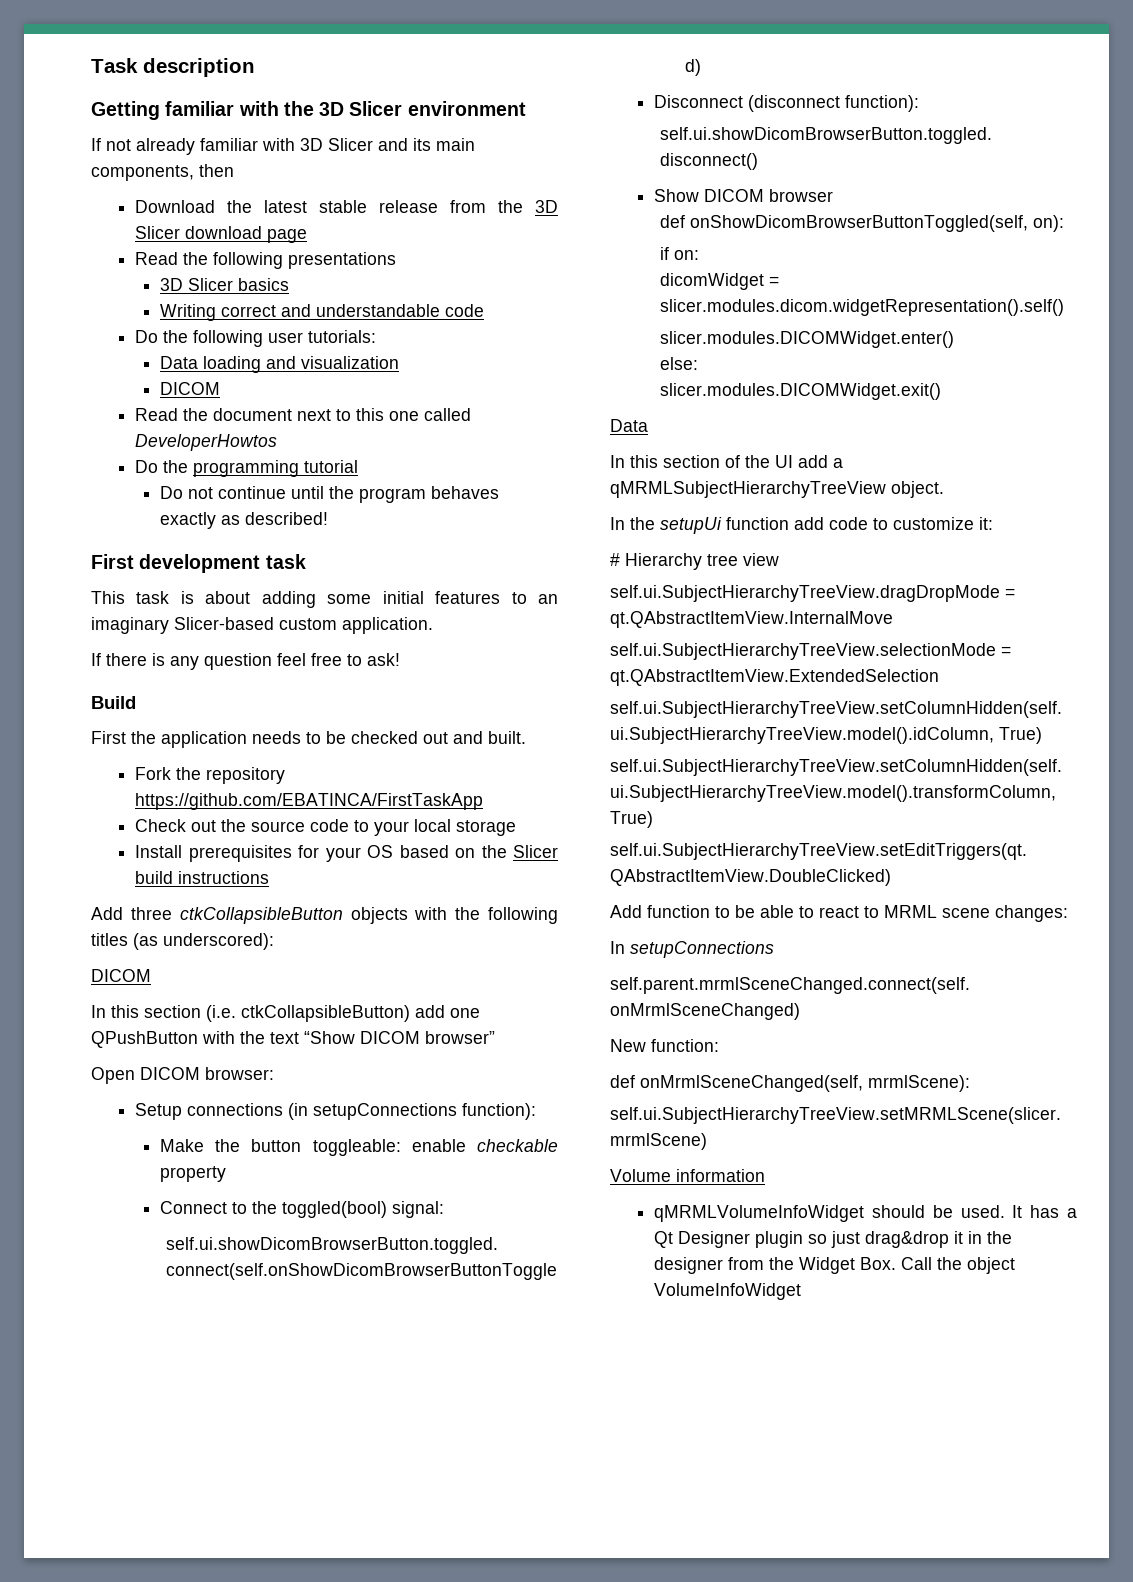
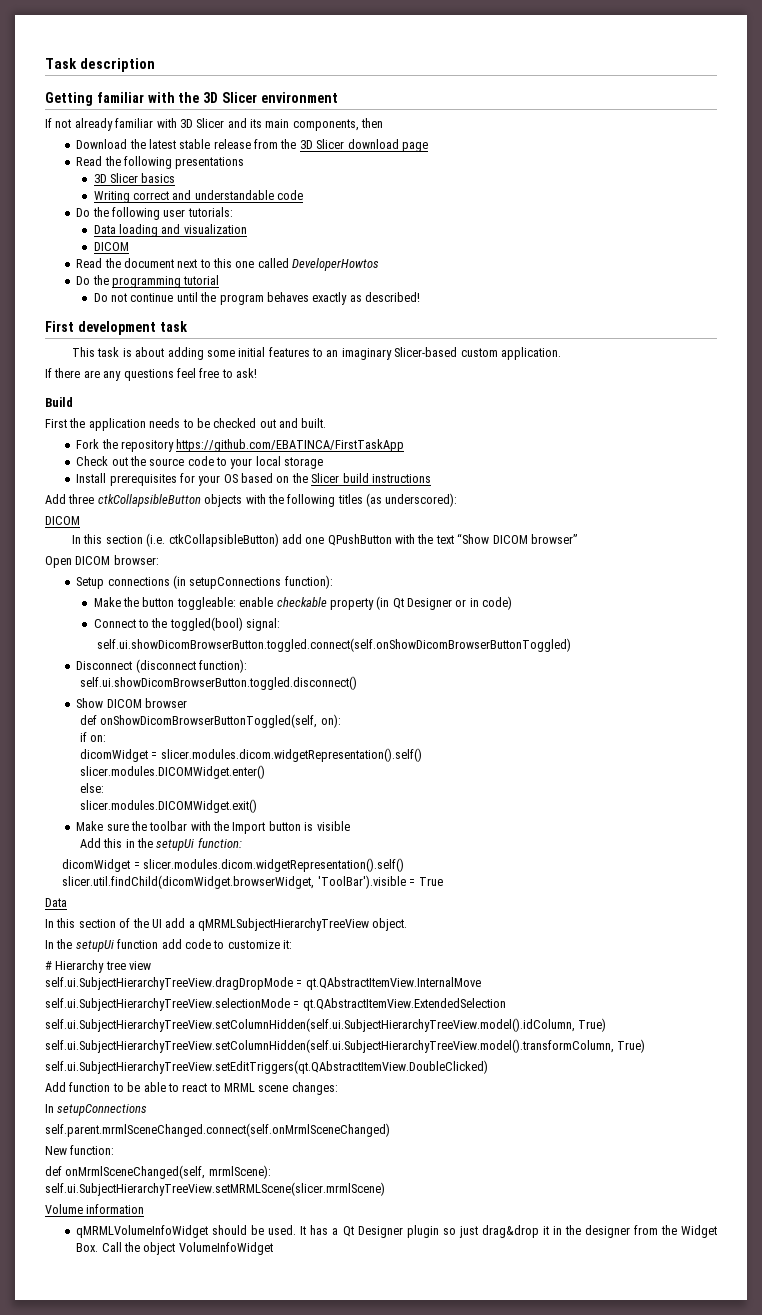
[152,653,272,670] is any question -> [83,369,174,381] are any questions
(227, 1174) none -> [376,596,513,610] (in Qt Designer or in code)
(941, 391) none -> [76,821,350,834] [79,838,242,851] [62,858,405,872] [62,875,443,889] // Make sure the toolbar with the Import button is visible // Add this in the setupUi function: // dicomWidget = slicer.modules.dicom.widgetRepresentation().self() // slicer.util.findChild(dicomWidget.browserWidget, 'ToolBar').visible = True

